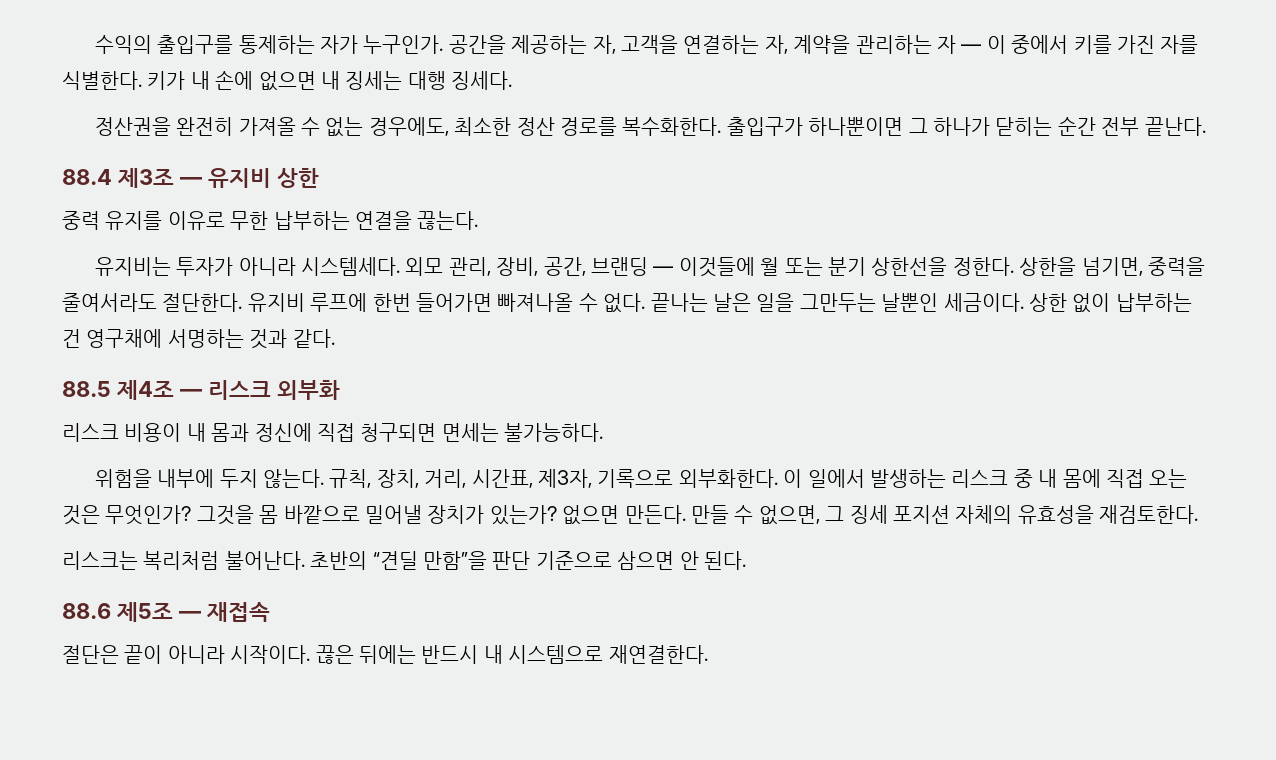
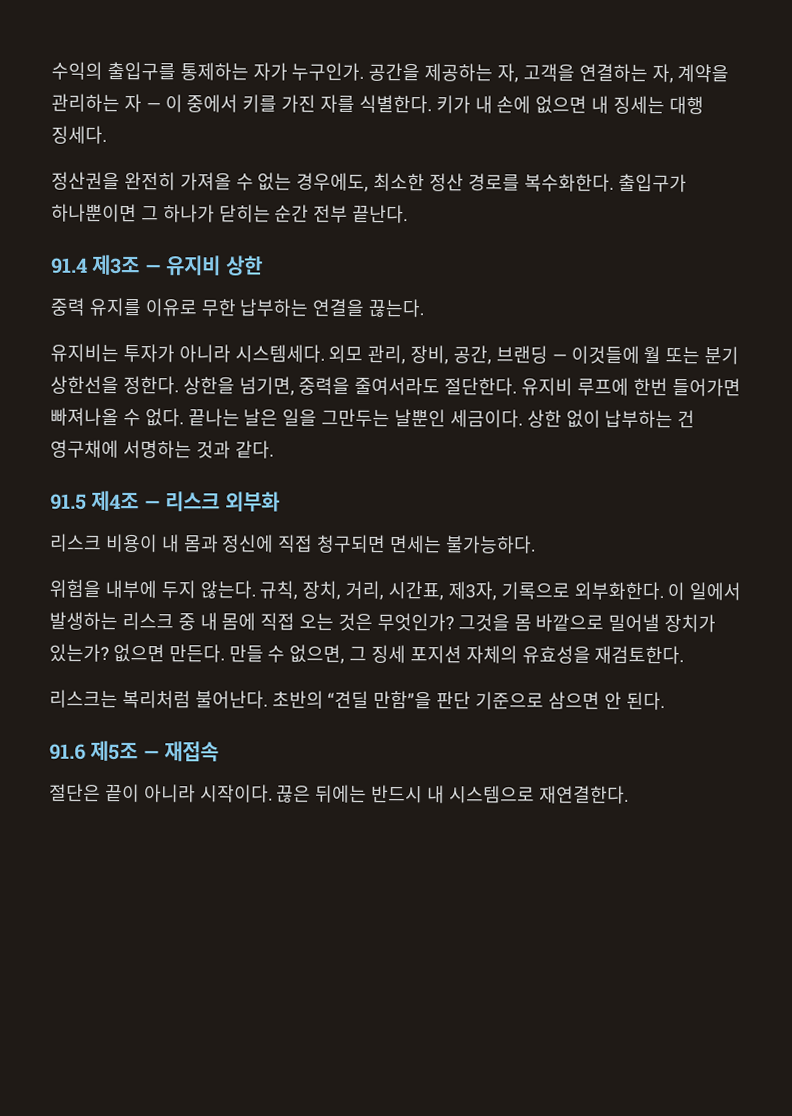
[62,169,112,185] 88.4 -> [51,257,88,274] 91.4
[62,381,111,397] 88.5 -> [50,493,87,510] 91.5
[62,603,111,619] 88.6 -> [49,743,86,760] 91.6

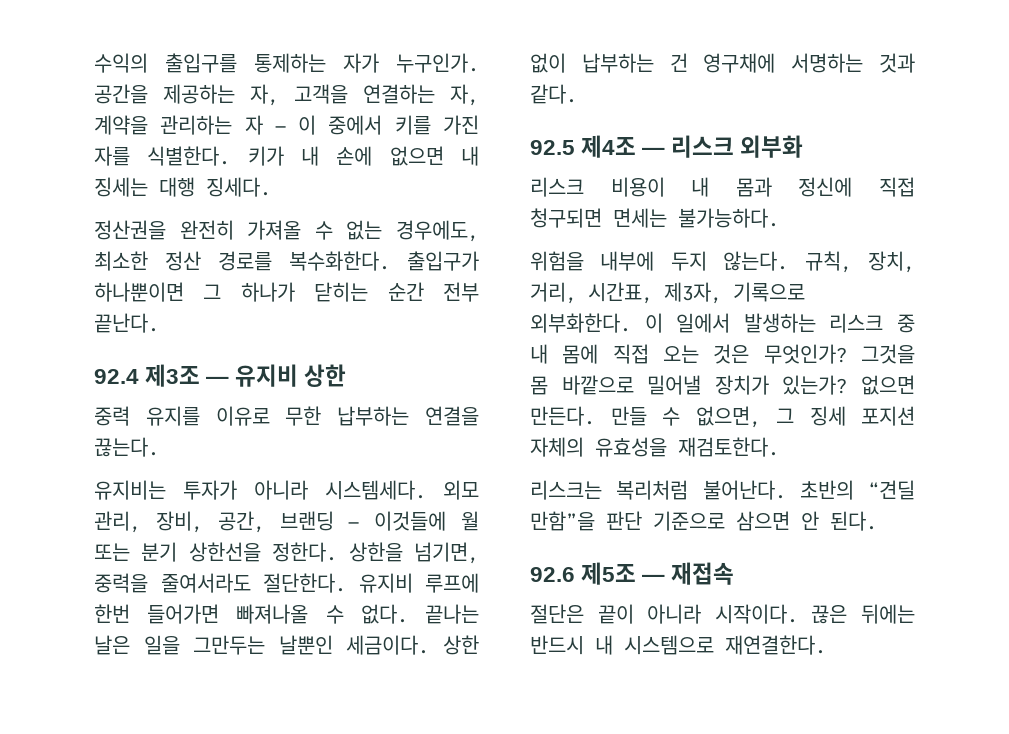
[51,257,88,274] 91.4 -> [94,369,139,384] 92.4
[50,493,87,510] 91.5 -> [530,140,575,155] 92.5
[49,743,86,760] 91.6 -> [530,567,575,582] 92.6

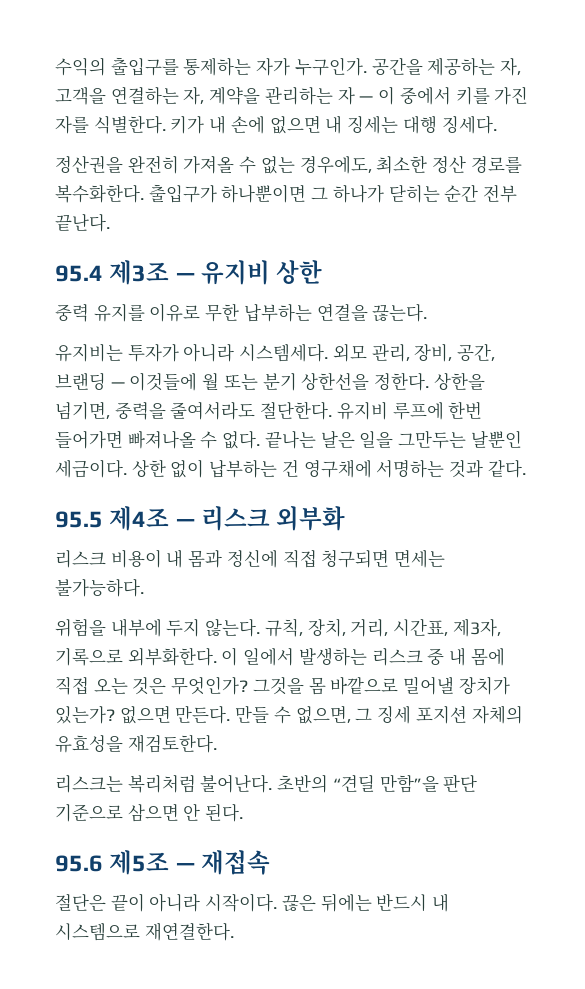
[94,369,139,384] 92.4 -> [55,265,103,282] 95.4
[530,140,575,155] 92.5 -> [55,511,103,528] 95.5
[530,567,575,582] 92.6 -> [55,855,103,872] 95.6

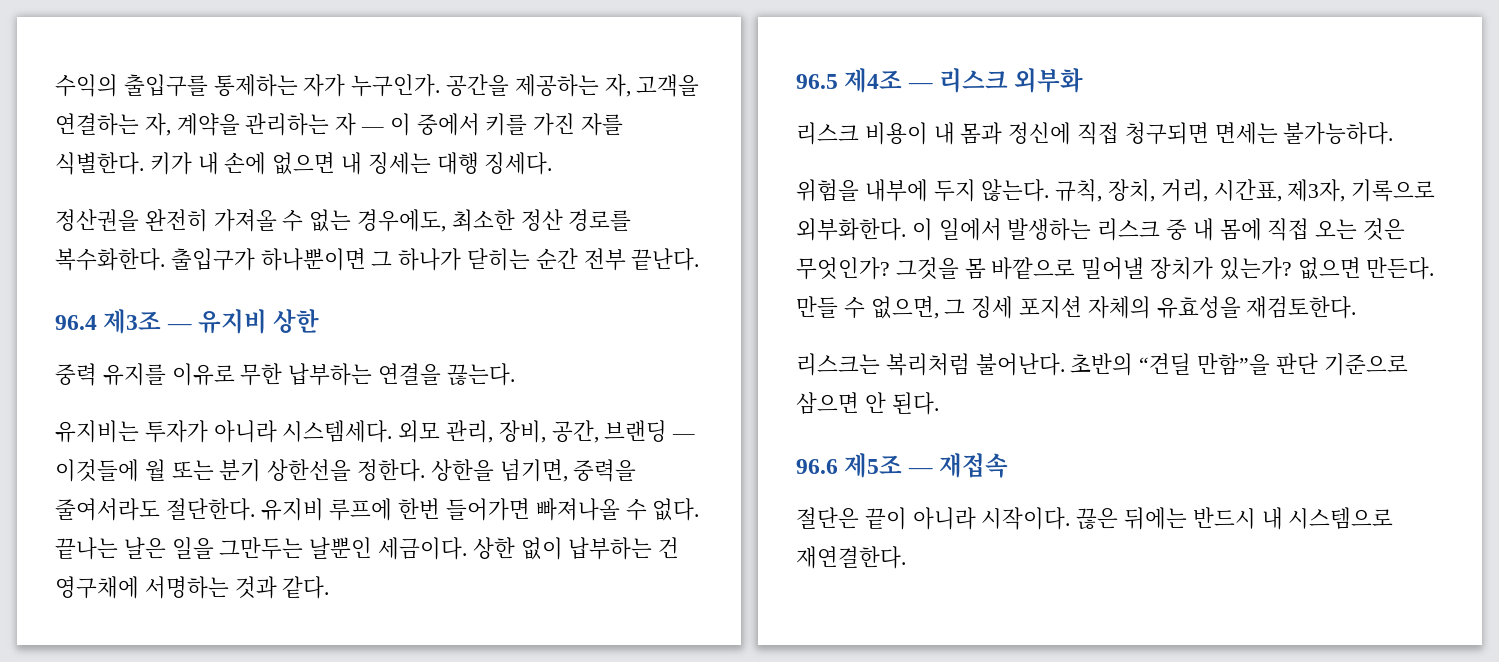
[55,265,103,282] 95.4 -> [55,315,97,330] 96.4
[55,511,103,528] 95.5 -> [796,74,838,89] 96.5
[55,855,103,872] 95.6 -> [796,459,838,474] 96.6

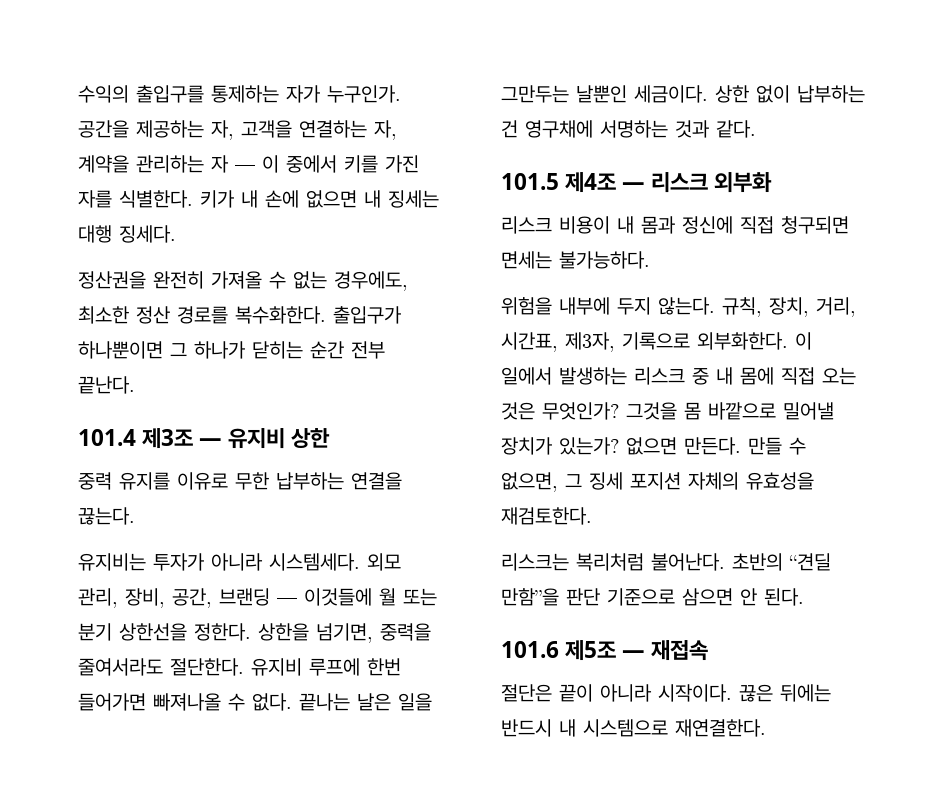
[55,315,97,330] 96.4 -> [78,429,136,446] 101.4
[796,74,838,89] 96.5 -> [501,173,559,190] 101.5
[796,459,838,474] 96.6 -> [501,641,559,658] 101.6

